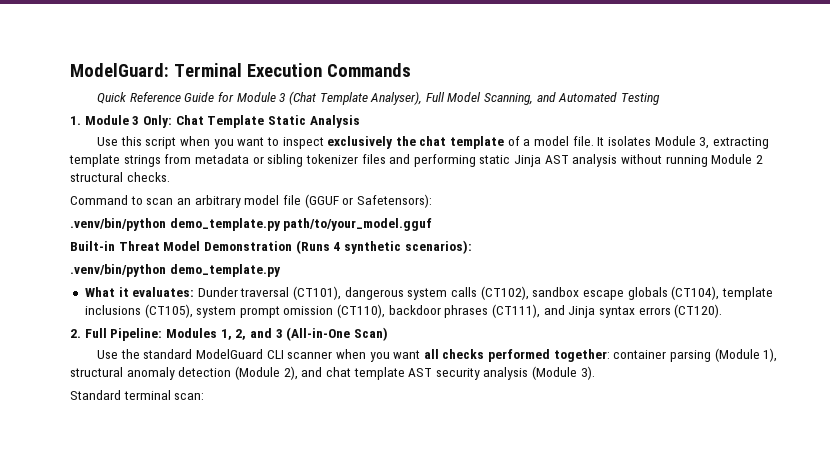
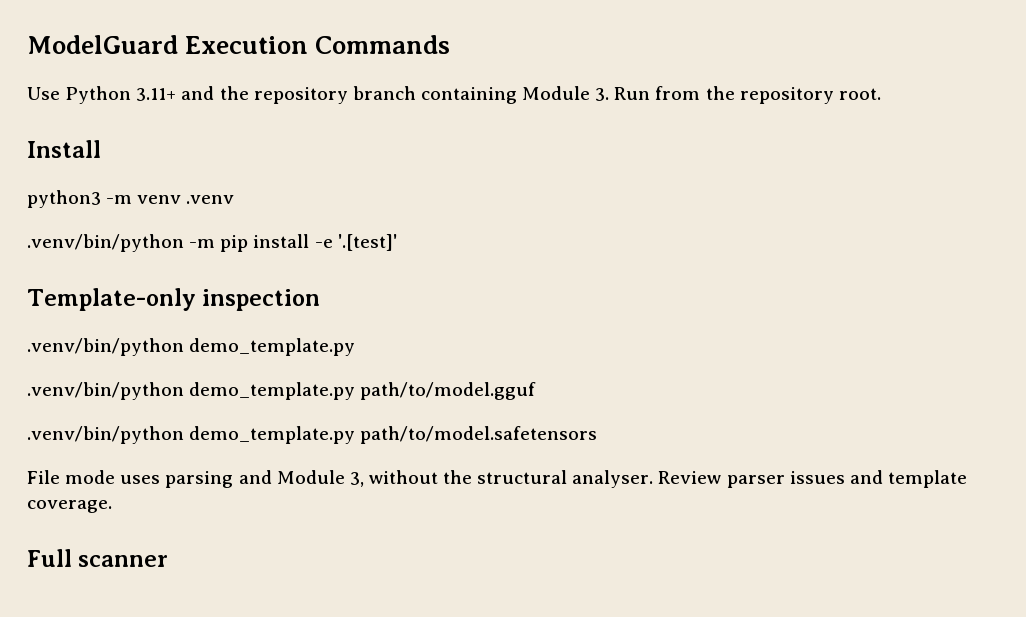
[70,63,242,77] ModelGuard: Terminal -> [27,35,178,54] ModelGuard
[97,91,661,105] [70,115,360,128] [97,136,769,149] [69,154,763,167] [70,172,170,182] [70,194,432,208] [70,218,433,231] [70,240,472,254] [70,264,281,277] [84,286,773,300] [84,304,723,318] [70,327,388,341] [97,348,778,362] [70,366,595,380] [70,390,205,400] Quick Reference Guide for Module 3 (Chat Template Analyser), Full Model Scanning, and Automated Testing // 1. Module 3 Only: Chat Template Static Analysis // Use this script when you want to inspect exclusively the chat template of a model file. It isolates Module 3, extracting template strings from metadata or sibling tokenizer files and performing static Jinja AST analysis without running Module 2 structural checks. // Command to scan an arbitrary model file (GGUF or Safetensors): // .venv/bin/python demo_template.py path/to/your_model.gguf // Built-in Threat Model Demonstration (Runs 4 synthetic scenarios): // .venv/bin/python demo_template.py // What it evaluates: Dunder traversal (CT101), dangerous system calls (CT102), sandbox escape globals (CT104), template inclusions (CT105), system prompt omission (CT110), backdoor phrases (CT111), and Jinja syntax errors (CT120). // 2. Full Pipeline: Modules 1, 2, and 3 (All-in-One Scan) // Use the standard ModelGuard CLI scanner when you want all checks performed together: container parsing (Module 1), structural anomaly detection (Module 2), and chat template AST security analysis (Module 3). // Standard terminal scan: -> [27,86,881,104] [27,140,101,158] [27,190,235,208] [27,234,397,252] [27,288,321,311] [27,338,356,356] [27,382,537,400] [27,426,598,444] [27,470,967,488] [27,500,112,513] [27,549,169,567] Use Python 3.11+ and the repository branch containing Module 3. Run from the repository root. // Install // python3 -m venv .venv // .venv/bin/python -m pip install -e '.[test]' // Template-only inspection // .venv/bin/python demo_template.py // .venv/bin/python demo_template.py path/to/model.gguf // .venv/bin/python demo_template.py path/to/model.safetensors // File mode uses parsing and Module 3, without the structural analyser. Review parser issues and template coverage. // Full scanner

